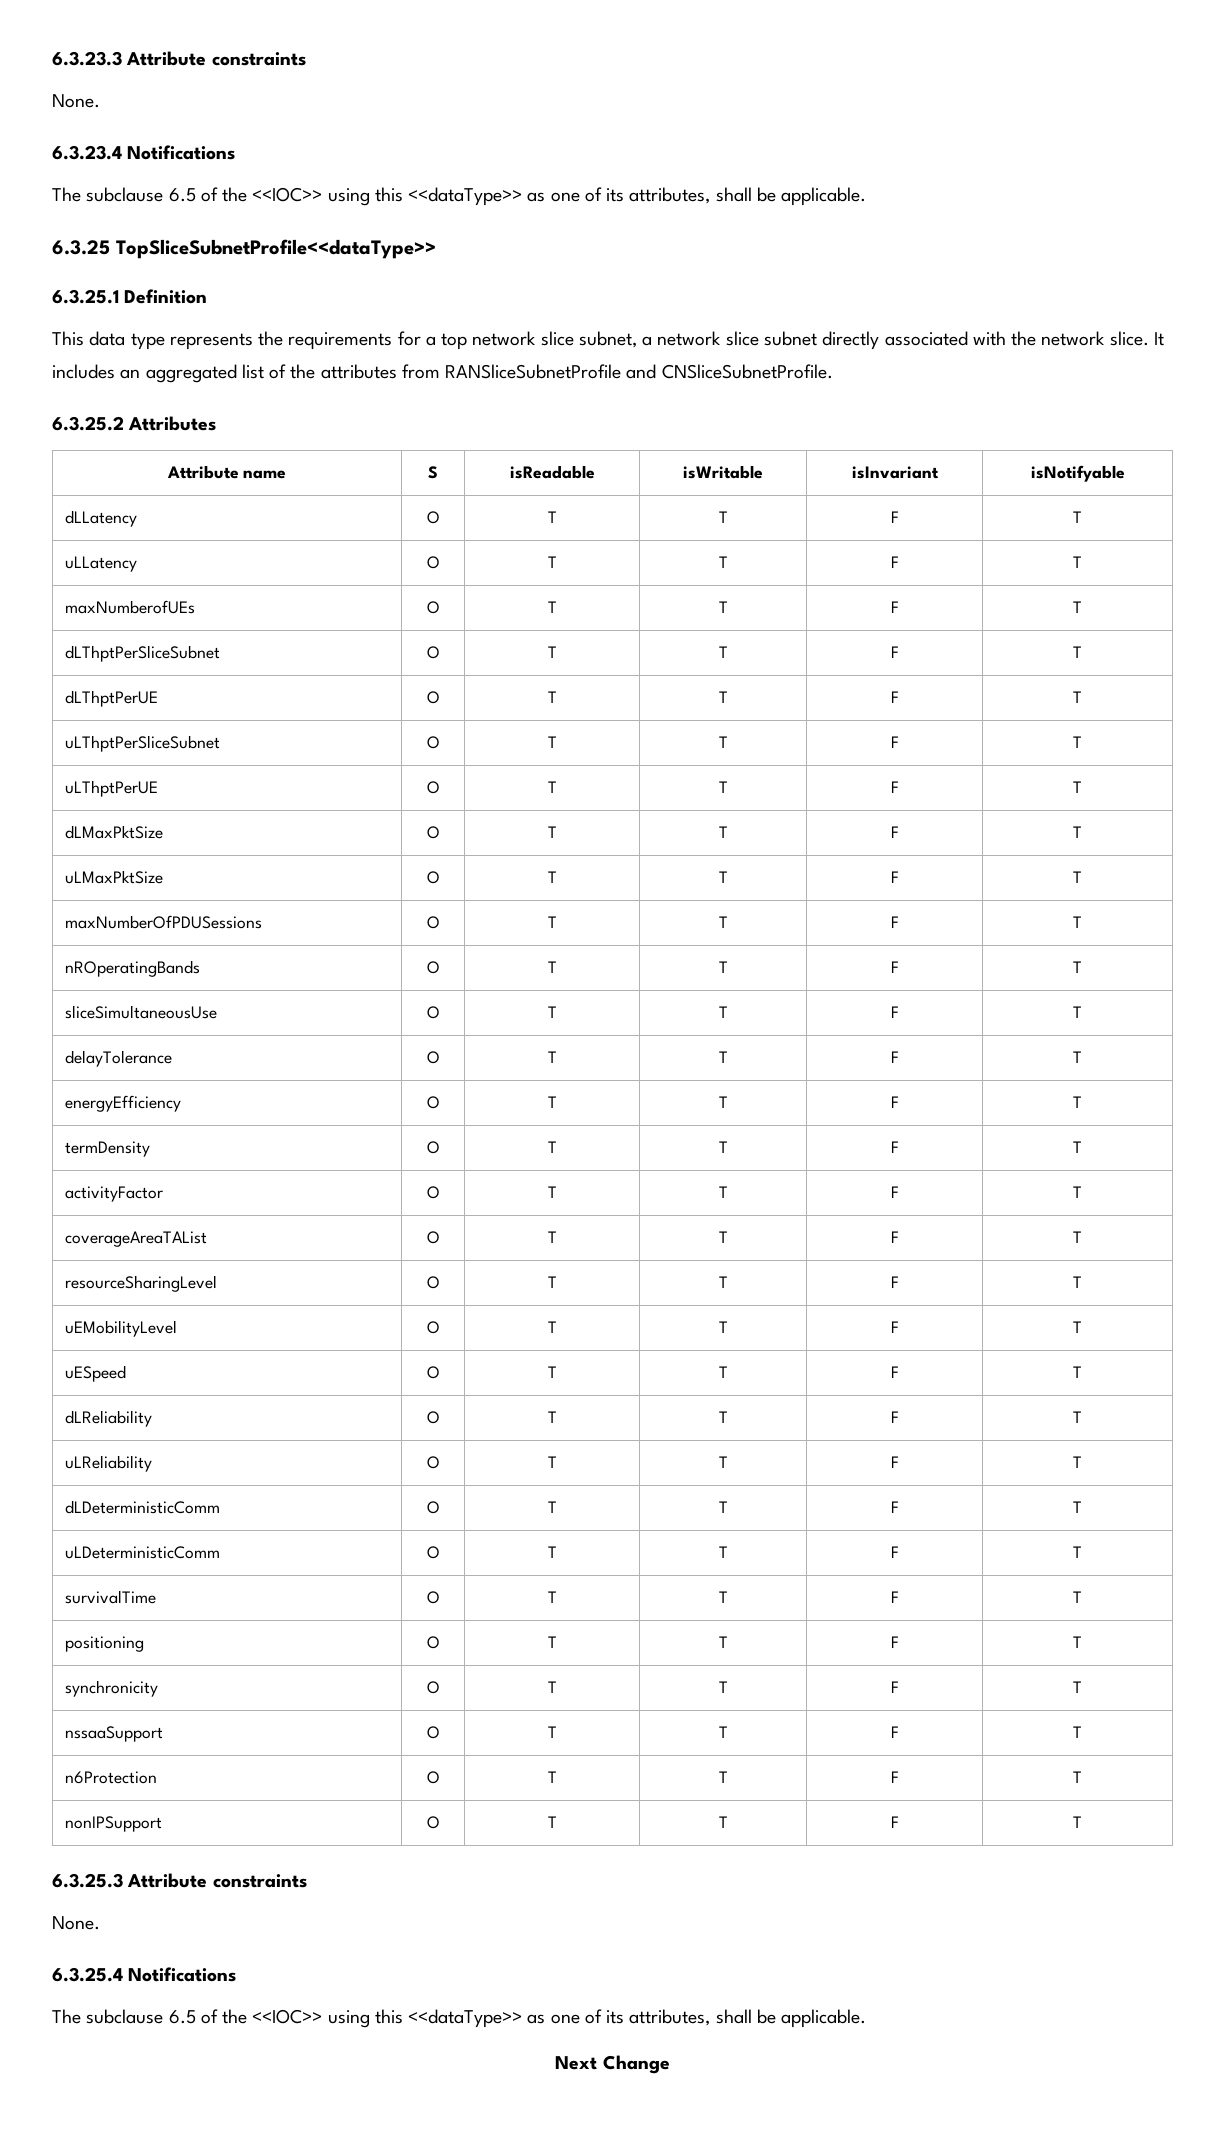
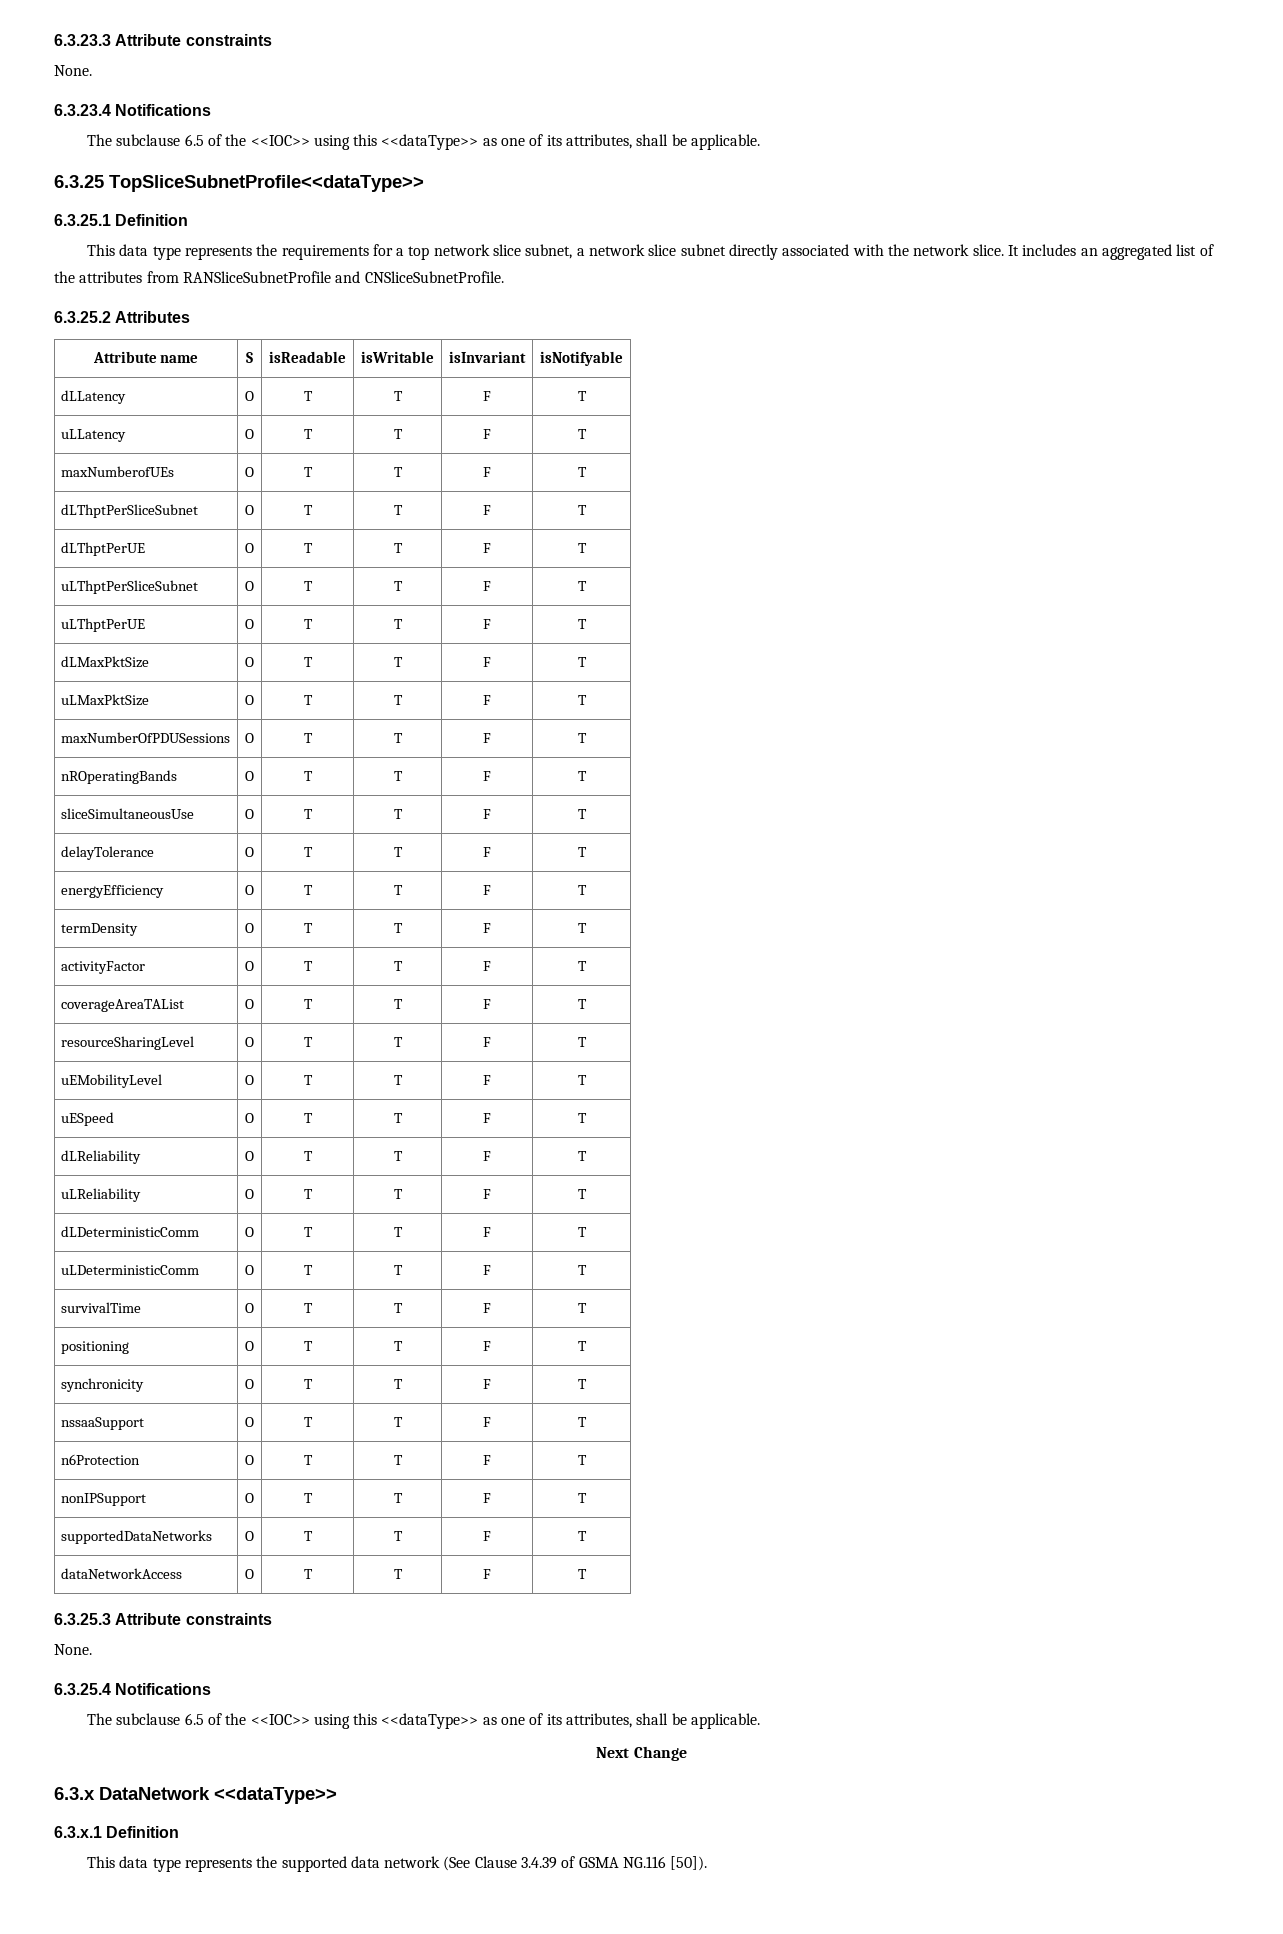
(1082, 1822) none -> [60,1530,212,1544] [245,1531,254,1541] [303,1531,313,1541] [393,1531,403,1541] [483,1531,491,1541] [577,1531,587,1541] [60,1568,182,1579] [245,1569,254,1579] [303,1569,313,1579] [393,1569,403,1579] [483,1569,491,1579] [577,1569,587,1579] // supportedDataNetworks | O | T | T | F | T // dataNetworkAccess | O | T | T | F | T
(670, 2064) none -> [54,1787,337,1804] [54,1826,180,1838] [86,1856,708,1872] // 6.3.x DataNetwork <<dataType>> // 6.3.x.1 Definition // This data type represents the supported data network (See Clause 3.4.39 of GSMA NG.116 [50]).

